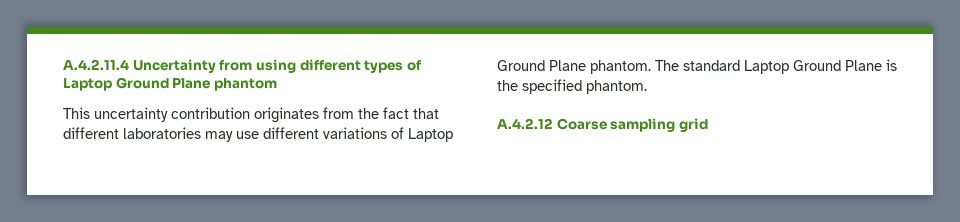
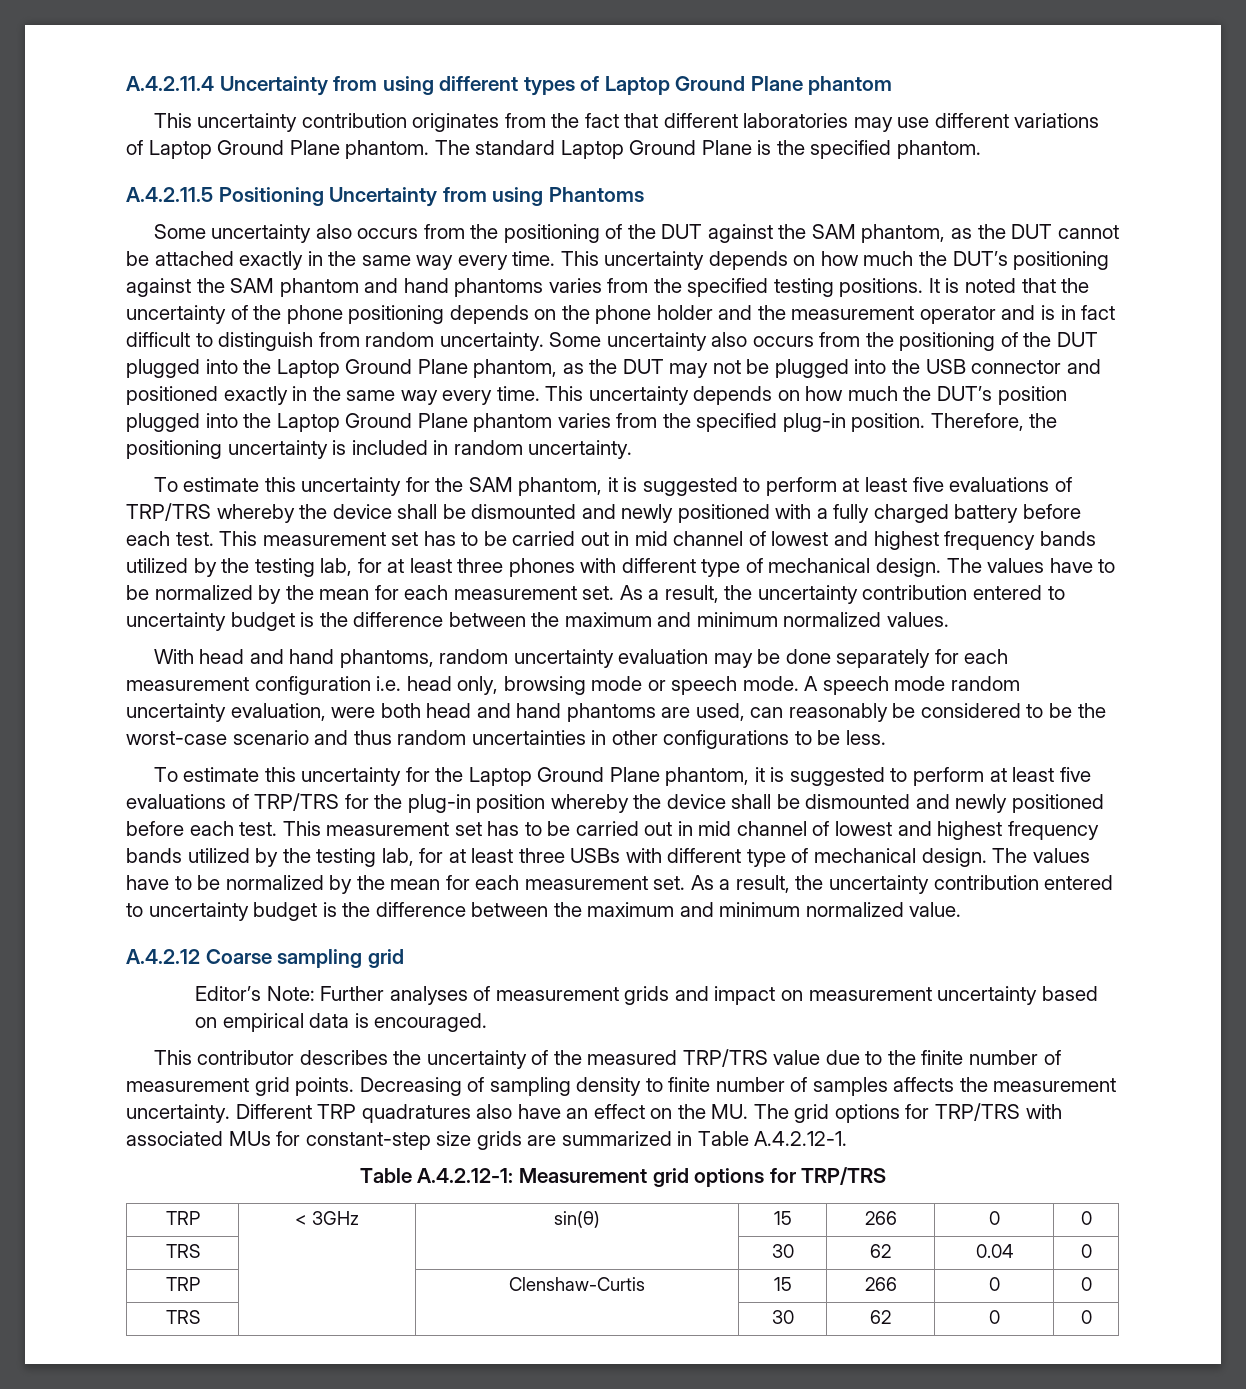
[497,118,708,132] A.4.2.12 Coarse sampling grid -> [126,187,644,207] [153,224,1119,243] [126,251,1110,270] [126,278,1090,297] [126,305,1116,324] [126,332,1099,351] [126,359,1101,378] [126,386,1067,405] [126,413,1058,432] [126,440,633,459] [153,477,1072,496] [126,503,1082,523] [126,531,1096,550] [126,558,1116,577] [126,585,1065,604] [126,612,949,631] [153,649,1009,668] [126,676,1020,695] [126,703,1106,722] [126,730,886,749] [153,767,1091,786] [126,793,1105,813] [126,821,1099,840] [126,848,1090,867] [126,875,1114,894] [126,902,962,921] [126,949,404,968] [195,986,1098,1005] [195,1013,488,1032] [153,1049,1061,1069] [126,1077,1117,1096] [126,1103,1062,1123] [126,1131,848,1150] [359,1167,887,1187] [165,1211,200,1225] [295,1211,359,1225] [554,1211,600,1228] [773,1211,792,1225] [864,1211,897,1225] [988,1211,1000,1225] [1080,1211,1092,1225] [165,1244,200,1258] [771,1244,794,1258] [870,1244,891,1258] [975,1244,1013,1258] [1080,1244,1092,1258] [165,1277,200,1291] [509,1277,645,1291] [773,1277,792,1291] [864,1277,897,1291] [988,1277,1000,1291] [1080,1277,1092,1291] [165,1310,200,1324] [771,1310,794,1324] [870,1310,891,1324] [988,1310,1000,1324] [1080,1310,1092,1324] A.4.2.11.5 Positioning Uncertainty from using Phantoms // Some uncertainty also occurs from the positioning of the DUT against the SAM phantom, as the DUT cannot be attached exactly in the same way every time. This uncertainty depends on how much the DUT’s positioning against the SAM phantom and hand phantoms varies from the specified testing positions. It is noted that the uncertainty of the phone positioning depends on the phone holder and the measurement operator and is in fact difficult to distinguish from random uncertainty. Some uncertainty also occurs from the positioning of the DUT plugged into the Laptop Ground Plane phantom, as the DUT may not be plugged into the USB connector and positioned exactly in the same way every time. This uncertainty depends on how much the DUT’s position plugged into the Laptop Ground Plane phantom varies from the specified plug-in position. Therefore, the positioning uncertainty is included in random uncertainty. // To estimate this uncertainty for the SAM phantom, it is suggested to perform at least five evaluations of TRP/TRS whereby the device shall be dismounted and newly positioned with a fully charged battery before each test. This measurement set has to be carried out in mid channel of lowest and highest frequency bands utilized by the testing lab, for at least three phones with different type of mechanical design. The values have to be normalized by the mean for each measurement set. As a result, the uncertainty contribution entered to uncertainty budget is the difference between the maximum and minimum normalized values. // With head and hand phantoms, random uncertainty evaluation may be done separately for each measurement configuration i.e. head only, browsing mode or speech mode. A speech mode random uncertainty evaluation, were both head and hand phantoms are used, can reasonably be considered to be the worst-case scenario and thus random uncertainties in other configurations to be less. // To estimate this uncertainty for the Laptop Ground Plane phantom, it is suggested to perform at least five evaluations of TRP/TRS for the plug-in position whereby the device shall be dismounted and newly positioned before each test. This measurement set has to be carried out in mid channel of lowest and highest frequency bands utilized by the testing lab, for at least three USBs with different type of mechanical design. The values have to be normalized by the mean for each measurement set. As a result, the uncertainty contribution entered to uncertainty budget is the difference between the maximum and minimum normalized value. // A.4.2.12 Coarse sampling grid // Editor’s Note: Further analyses of measurement grids and impact on measurement uncertainty based on empirical data is encouraged. // This contributor describes the uncertainty of the measured TRP/TRS value due to the finite number of measurement grid points. Decreasing of sampling density to finite number of samples affects the measurement uncertainty. Different TRP quadratures also have an effect on the MU. The grid options for TRP/TRS with associated MUs for constant-step size grids are summarized in Table A.4.2.12-1. // Table A.4.2.12-1: Measurement grid options for TRP/TRS // TRP | < 3GHz | sin(θ) | 15 | 266 | 0 | 0 // TRS | | | 30 | 62 | 0.04 | 0 // TRP | | Clenshaw-Curtis | 15 | 266 | 0 | 0 // TRS | | | 30 | 62 | 0 | 0

